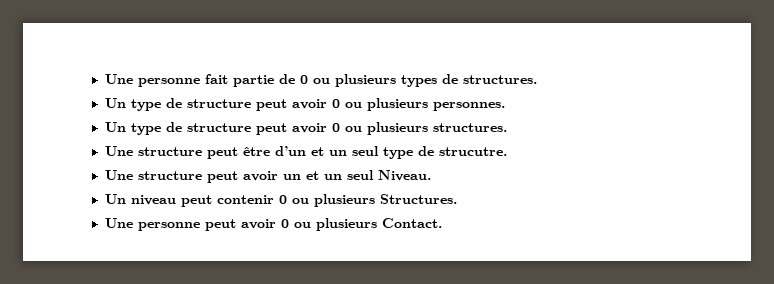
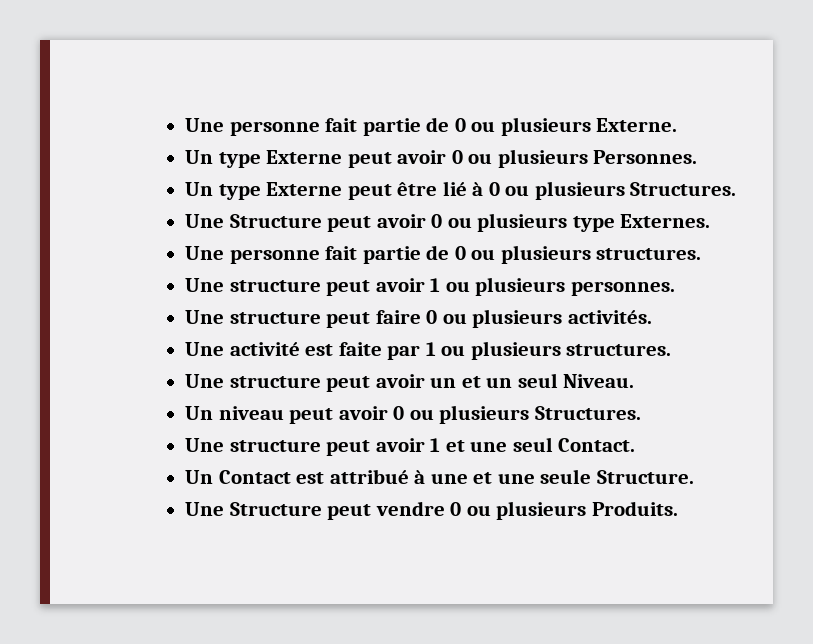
[104,74,537,87] [104,98,505,111] [104,122,507,135] [104,146,507,159] Une personne fait partie de 0 ou plusieurs types de structures. // Un type de structure peut avoir 0 ou plusieurs personnes. // Un type de structure peut avoir 0 ou plusieurs structures. // Une structure peut être d’un et un seul type de strucutre. -> [185,117,678,136] [185,149,698,168] [185,181,737,200] [185,213,711,232] [185,245,702,264] [185,277,675,296] [185,309,652,328] [185,341,672,360] Une personne fait partie de 0 ou plusieurs Externe. // Un type Externe peut avoir 0 ou plusieurs Personnes. // Un type Externe peut être lié à 0 ou plusieurs Structures. // Une Structure peut avoir 0 ou plusieurs type Externes. // Une personne fait partie de 0 ou plusieurs structures. // Une structure peut avoir 1 ou plusieurs personnes. // Une structure peut faire 0 ou plusieurs activités. // Une activité est faite par 1 ou plusieurs structures.
[216,194,457,207] [104,218,442,231] contenir 0 ou plusieurs Structures. // Une personne peut avoir 0 ou plusieurs Contact. -> [338,405,641,424] [185,437,636,456] [185,469,694,484] [185,501,678,520] avoir 0 ou plusieurs Structures. // Une structure peut avoir 1 et une seul Contact. // Un Contact est attribué à une et une seule Structure. // Une Structure peut vendre 0 ou plusieurs Produits.

